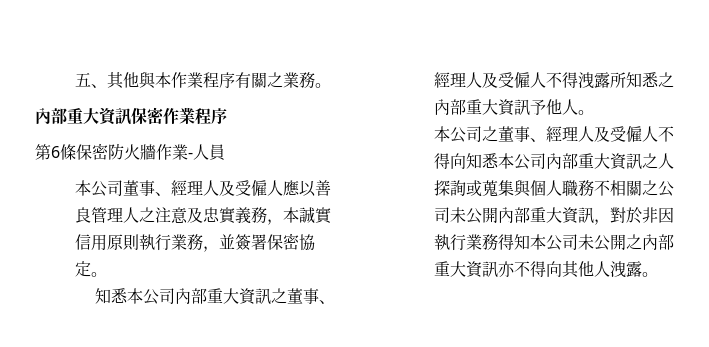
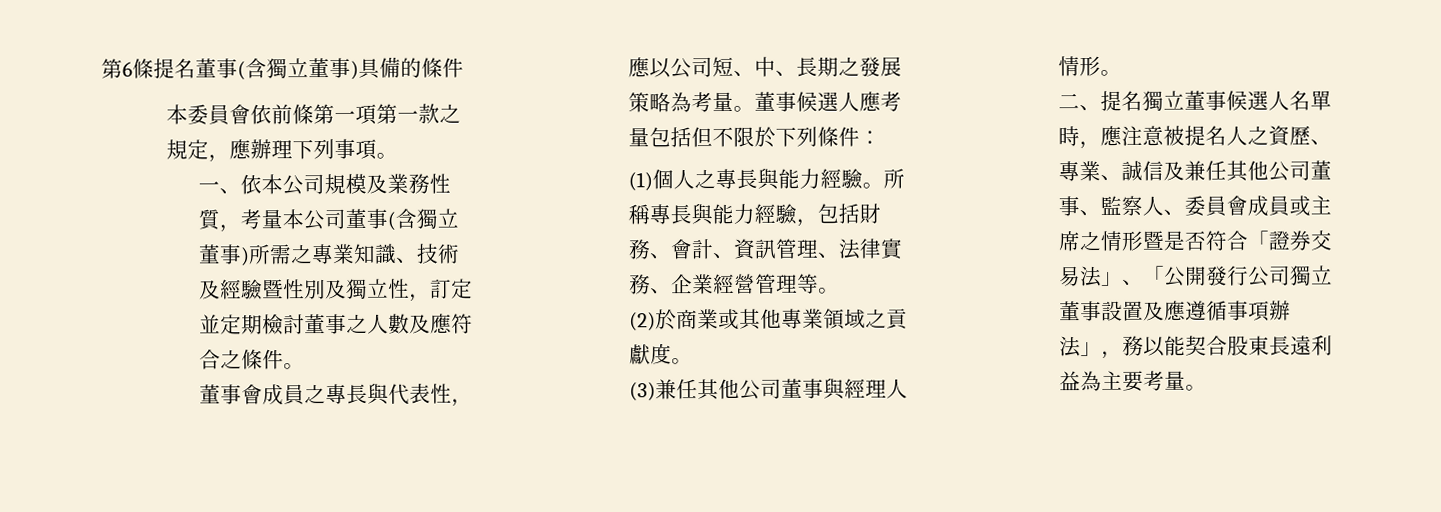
[74,72,331,89] [35,107,227,125] [35,143,225,160] [74,180,331,197] [74,207,332,225] [74,233,315,252] [74,261,107,277] [94,288,335,305] [433,72,674,89] [433,99,594,116] [433,126,674,143] [433,153,674,170] [433,180,674,197] [433,207,674,225] [433,234,674,251] [433,261,642,278] 五、其他與本作業程序有關之業務。 // 內部重大資訊保密作業程序 // 第6條保密防火牆作業-人員 // 本公司董事、經理人及受僱人應以善良管理人之注意及忠實義務，本誠實信用原則執行業務，並簽署保密協定。 // 知悉本公司內部重大資訊之董事、經理人及受僱人不得洩露所知悉之內部重大資訊予他人。 // 本公司之董事、經理人及受僱人不得向知悉本公司內部重大資訊之人探詢或蒐集與個人職務不相關之公司未公開內部重大資訊，對於非因執行業務得知本公司未公開之內部重大資訊亦不得向其他人洩露 -> [101,56,464,81] [165,103,461,126] [165,138,398,163] [197,173,451,196] [197,208,459,233] [197,243,460,267] [198,278,473,302] [198,313,473,336] [198,349,305,370] [198,382,473,407] [627,56,902,79] [627,91,902,113] [627,126,881,148] [627,167,905,192] [627,203,881,227] [627,238,904,260] [628,273,840,295] [628,308,909,332] [628,343,693,365] [628,377,908,402] [1057,56,1122,77] [1057,90,1332,112] [1057,125,1332,150] [1057,160,1332,182] [1057,195,1332,217] [1057,230,1332,252] [1058,265,1333,288] [1058,300,1291,322] [1058,335,1333,360] [1058,370,1186,392] 第6條提名董事(含獨立董事)具備的條件 // 本委員會依前條第一項第一款之規定，應辦理下列事項。 // 一、依本公司規模及業務性質，考量本公司董事(含獨立董事)所需之專業知識、技術及經驗暨性別及獨立性，訂定並定期檢討董事之人數及應符合之條件。 // 董事會成員之專長與代表性，應以公司短、中、長期之發展策略為考量。董事候選人應考量包括但不限於下列條件： // (1)個人之專長與能力經驗。所稱專長與能力經驗，包括財務、會計、資訊管理、法律實務、企業經營管理等。 // (2)於商業或其他專業領域之貢獻度。 // (3)兼任其他公司董事與經理人情形。 // 二、提名獨立董事候選人名單時，應注意被提名人之資歷、專業、誠信及兼任其他公司董事、監察人、委員會成員或主席之情形暨是否符合「證券交易法」、「公開發行公司獨立董事設置及應遵循事項辦法」，務以能契合股東長遠利益為主要考量

